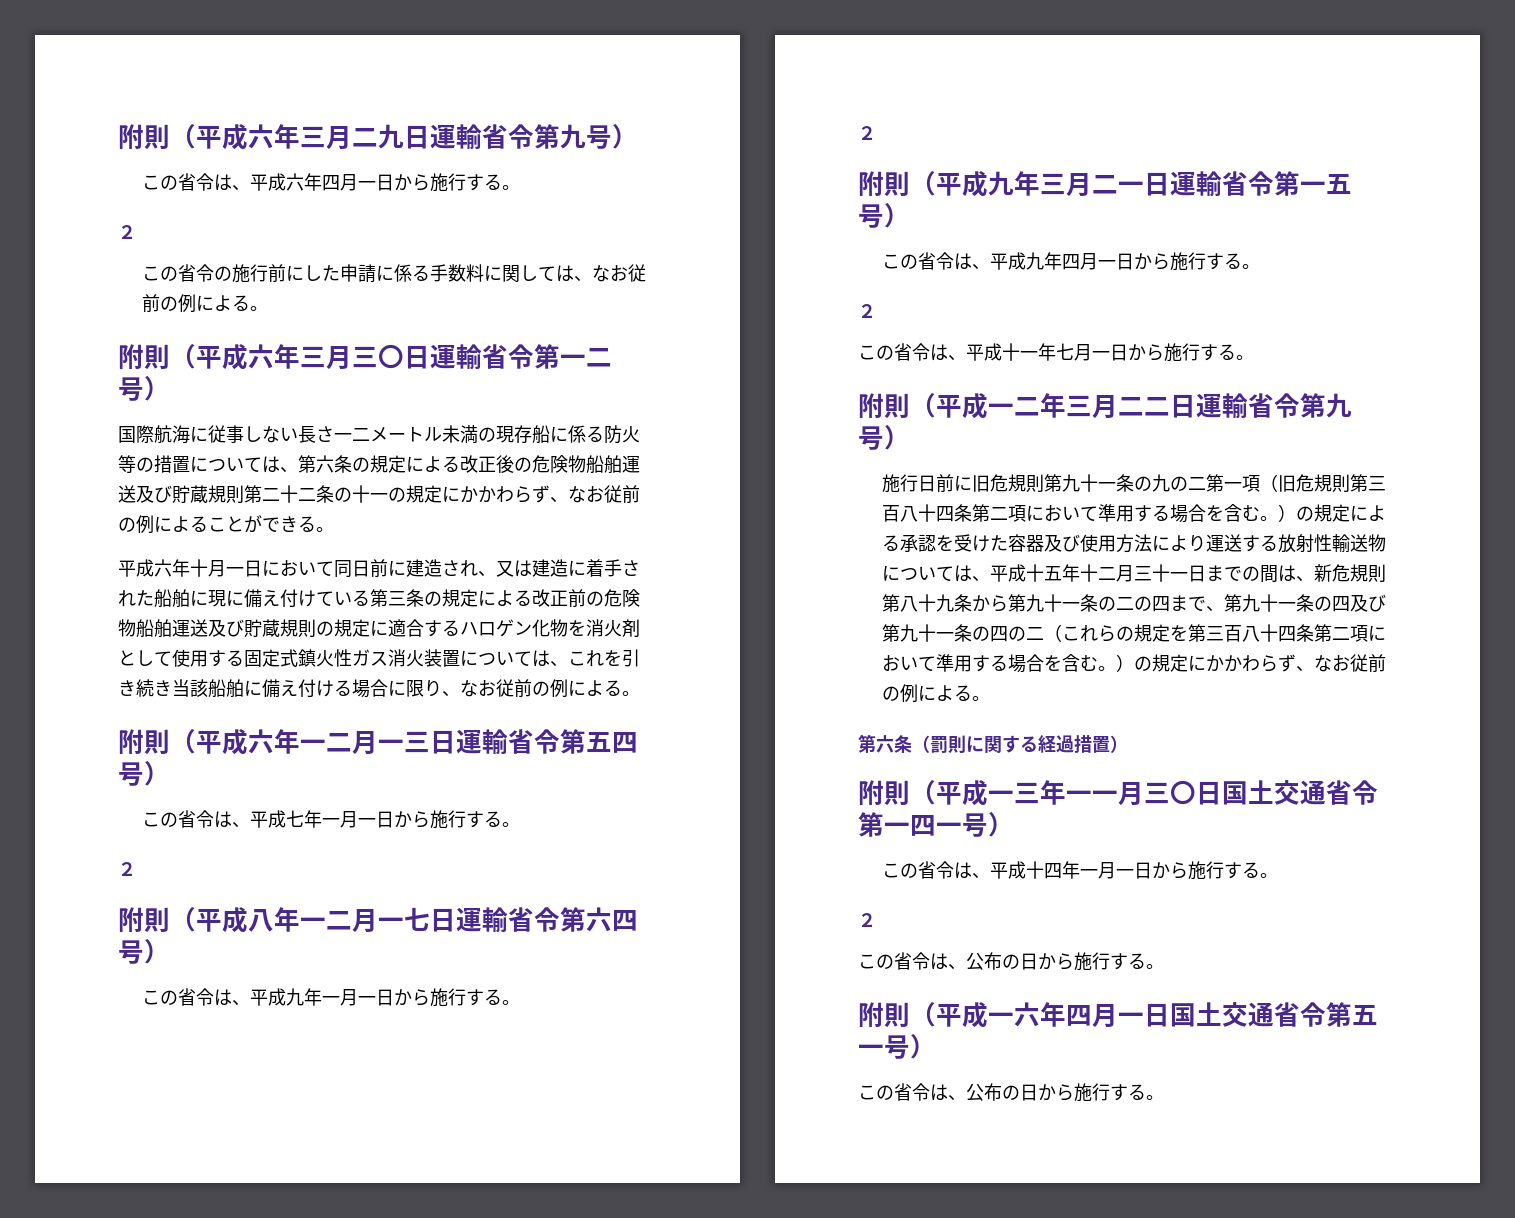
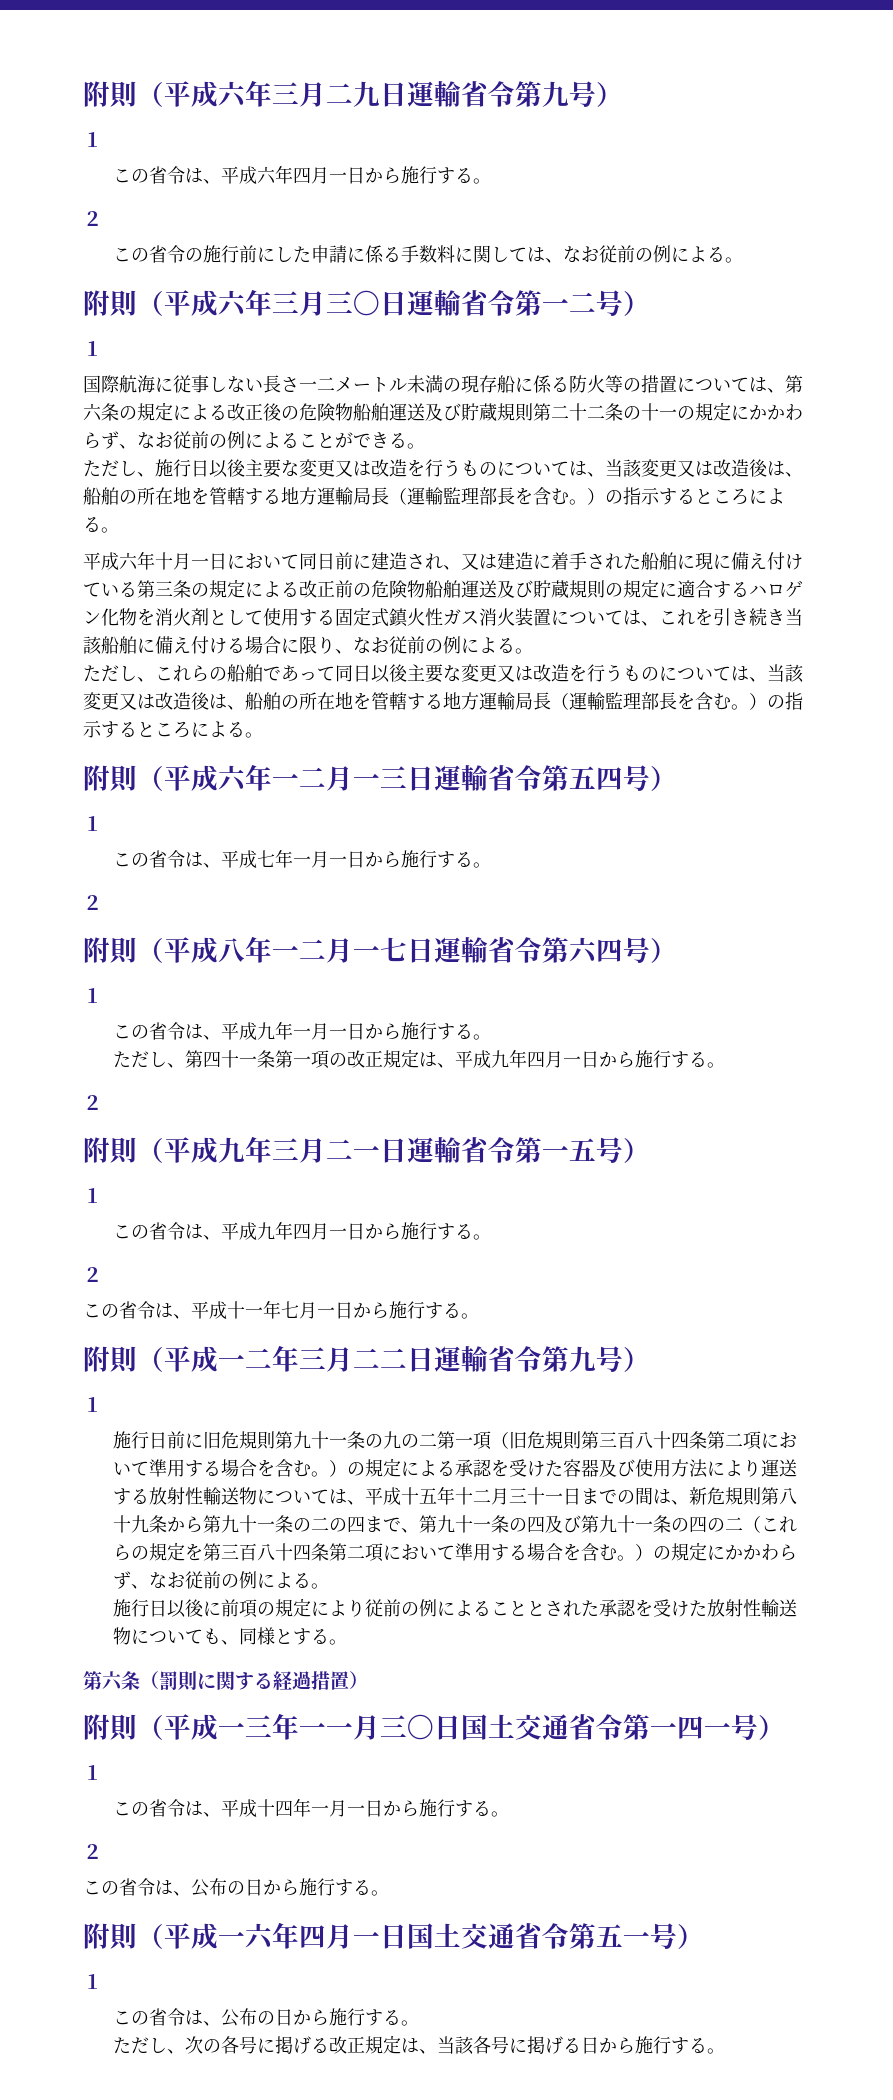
(638, 136) none -> [83,132,102,147] // １
(170, 388) none -> [83,341,102,356] // １
(334, 529) none -> [83,459,803,478] [83,487,785,505] [83,517,119,533] // ただし、施行日以後主要な変更又は改造を行うものについては、当該変更又は改造後は、船舶の所在地を管轄する地方運輸局長（運輸監理部長を含む。）の指示するところによる。
(640, 693) none -> [83,664,804,683] [83,692,803,710] [83,720,263,738] // ただし、これらの船舶であって同日以後主要な変更又は改造を行うものについては、当該変更又は改造後は、船舶の所在地を管轄する地方運輸局長（運輸監理部長を含む。）の指示するところによる。
(170, 773) none -> [83,816,102,831] // １
(170, 951) none -> [83,988,102,1003] // １
(520, 1002) none -> [113,1049,726,1069] // ただし、第四十一条第一項の改正規定は、平成九年四月一日から施行する。
(910, 215) none -> [83,1188,102,1203] // １
(910, 437) none -> [83,1397,102,1412] // １
(990, 698) none -> [113,1598,798,1618] [113,1627,348,1645] // 施行日以後に前項の規定により従前の例によることとされた承認を受けた放射性輸送物についても、同様とする。
(1014, 824) none -> [83,1765,102,1780] // １
[858,1083,1164,1102] // この省令は、公布の日から施行する。 -> [83,1974,102,1989] [113,2008,420,2027] [113,2035,726,2055] // １ // この省令は、公布の日から施行する。 // ただし、次の各号に掲げる改正規定は、当該各号に掲げる日から施行する。

